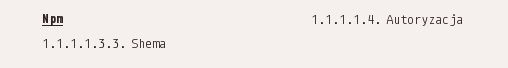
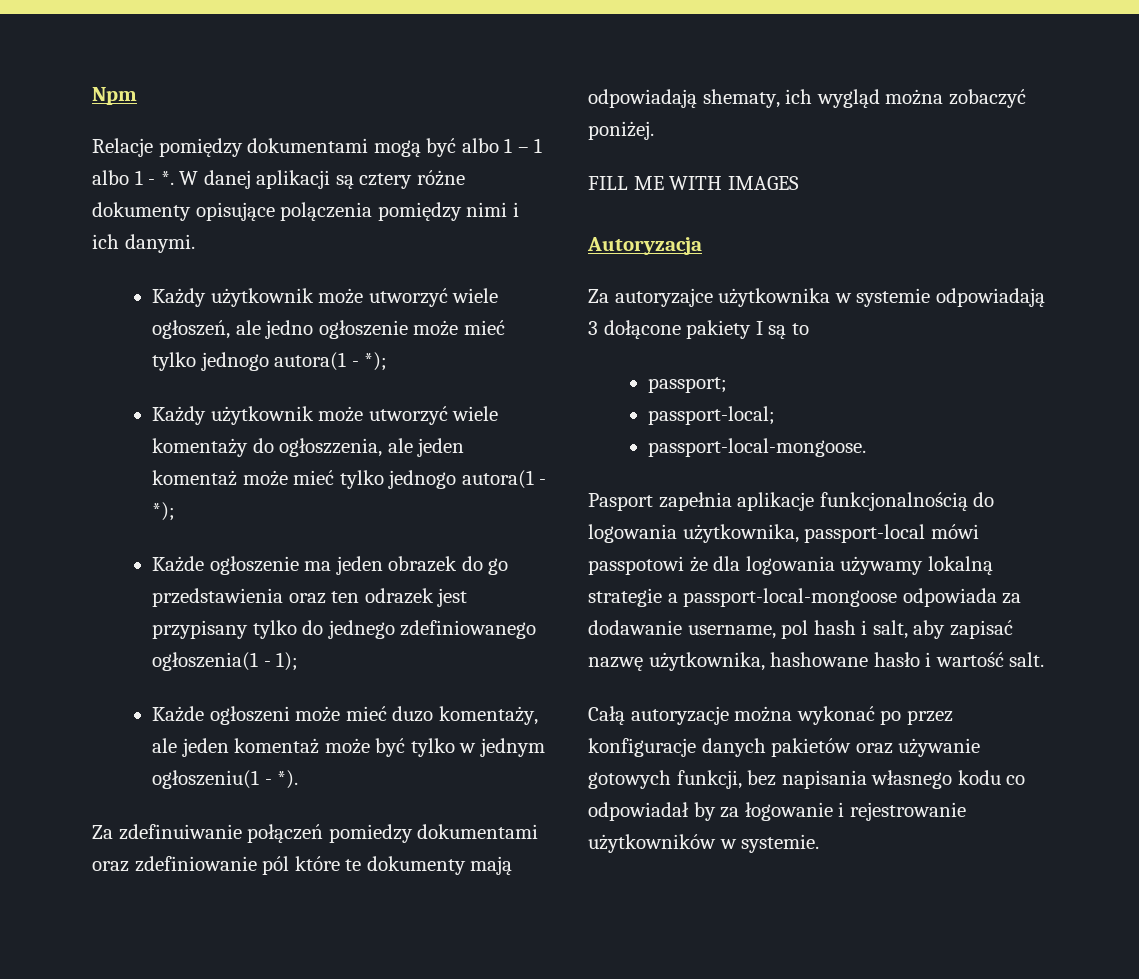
[42,39,167,48] [311,14,464,26] 1.1.1.1.3.3. Shema // 1.1.1.1.4. Autoryzacja -> [92,138,543,157] [92,170,465,189] [92,202,519,221] [92,234,195,253] [152,288,499,307] [152,320,505,339] [152,352,388,371] [152,406,499,425] [152,438,465,457] [152,470,547,489] [152,502,176,521] [152,556,509,575] [152,588,468,607] [152,620,537,639] [152,652,299,671] [152,706,538,725] [152,738,545,757] [152,770,299,789] [92,824,539,843] [92,856,513,875] [588,89,1026,108] [588,121,654,140] [588,176,799,190] [587,237,702,255] [588,288,1045,307] [588,320,809,339] [648,377,728,393] [648,406,776,425] [648,438,867,457] [588,492,995,511] [588,524,979,543] [588,556,993,575] [588,588,1022,607] [588,620,1013,639] [588,652,1045,671] [588,706,953,725] [588,738,981,757] [588,770,1026,789] [588,802,966,821] [588,834,820,853] Relacje pomiędzy dokumentami mogą być albo 1 – 1 albo 1 - *. W danej aplikacji są cztery różne dokumenty opisujące polączenia pomiędzy nimi i ich danymi. // Każdy użytkownik może utworzyć wiele ogłoszeń, ale jedno ogłoszenie może mieć tylko jednogo autora(1 - *); // Każdy użytkownik może utworzyć wiele komentaży do ogłoszzenia, ale jeden komentaż może mieć tylko jednogo autora(1 - *); // Każde ogłoszenie ma jeden obrazek do go przedstawienia oraz ten odrazek jest przypisany tylko do jednego zdefiniowanego ogłoszenia(1 - 1); // Każde ogłoszeni może mieć duzo komentaży, ale jeden komentaż może być tylko w jednym ogłoszeniu(1 - *). // Za zdefinuiwanie połączeń pomiedzy dokumentami oraz zdefiniowanie pól które te dokumenty mają odpowiadają shematy, ich wygląd można zobaczyć poniżej. // FILL ME WITH IMAGES // Autoryzacja // Za autoryzajce użytkownika w systemie odpowiadają 3 dołącone pakiety I są to // passport; // passport-local; // passport-local-mongoose. // Pasport zapełnia aplikacje funkcjonalnością do logowania użytkownika, passport-local mówi passpotowi że dla logowania używamy lokalną strategie a passport-local-mongoose odpowiada za dodawanie username, pol hash i salt, aby zapisać nazwę użytkownika, hashowane hasło i wartość salt. // Całą autoryzacje można wykonać po przez konfiguracje danych pakietów oraz używanie gotowych funkcji, bez napisania własnego kodu co odpowiadał by za łogowanie i rejestrowanie użytkowników w systemie.

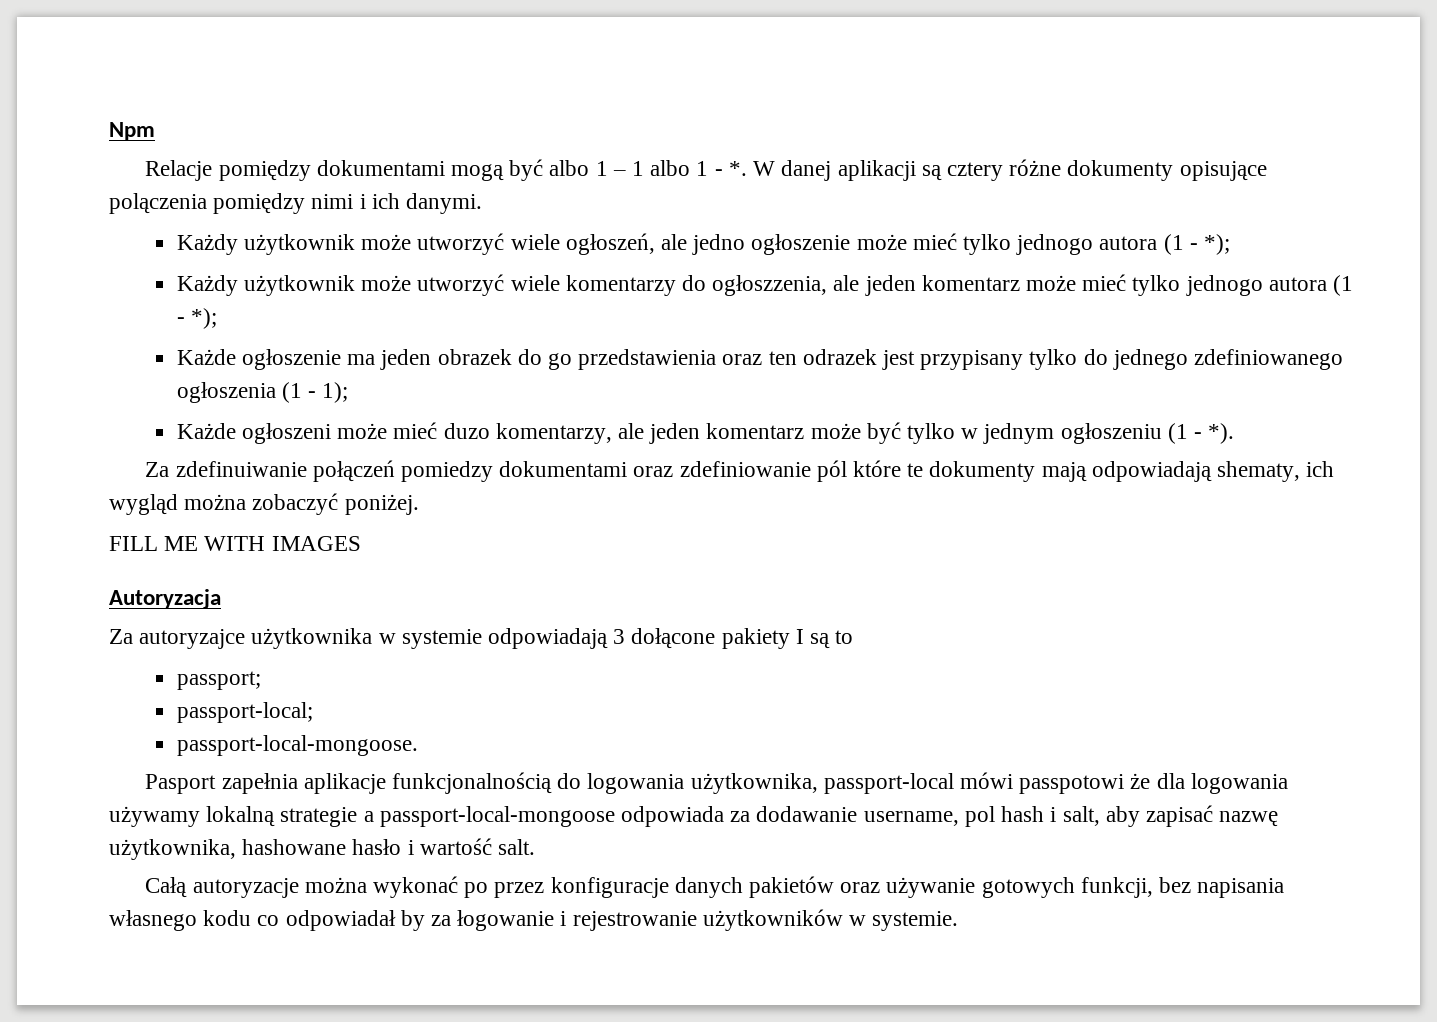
[274,352,347,371] autora(1 -> [1099,234,1184,255] autora (1
[152,438,249,457] komentaży -> [565,275,676,296] komentarzy
[152,470,534,489] komentaż może mieć tylko jednogo autora(1 -> [921,274,1354,296] komentarz może mieć tylko jednogo autora (1
[152,652,259,671] ogłoszenia(1 -> [176,382,302,403] ogłoszenia (1
[438,706,538,725] [152,738,320,757] komentaży, ale jeden komentaż -> [495,423,805,444] komentarzy, ale jeden komentarz
[152,770,260,789] ogłoszeniu(1 -> [1060,423,1188,444] ogłoszeniu (1

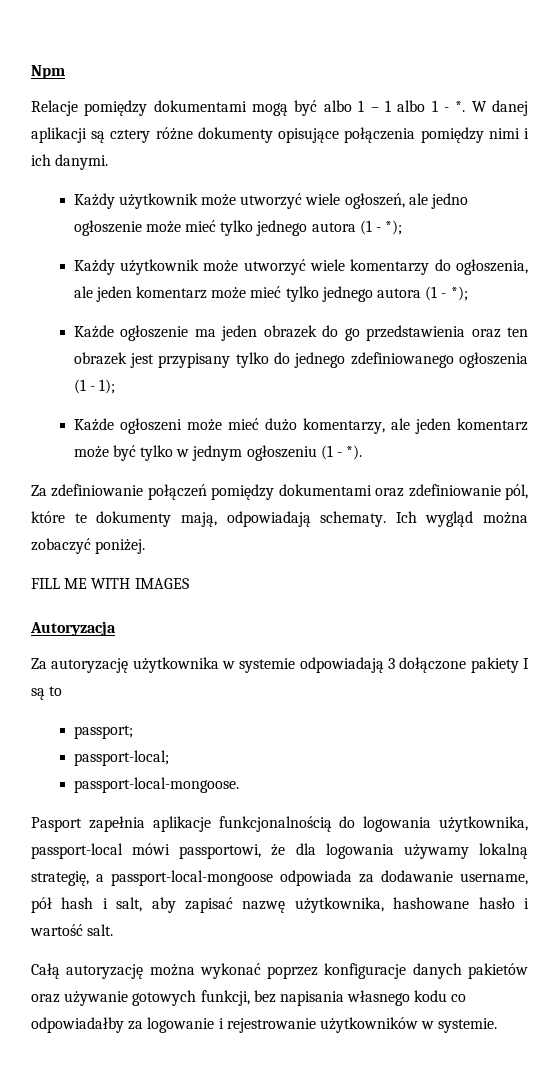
[109,193,207,214] polączenia -> [344,127,416,143] połączenia
[1016,234,1094,255] jednogo -> [256,220,308,236] jednego
[712,275,828,296] ogłoszzenia, -> [456,259,528,275] ogłoszenia,
[1185,275,1263,296] jednogo -> [321,286,373,302] jednego
[802,349,877,365] odrazek -> [73,352,127,365] obrazek
[443,423,490,439] duzo -> [264,418,297,431] dużo
[175,460,493,482] zdefinuiwanie połączeń pomiedzy -> [51,484,275,500] zdefiniowanie połączeń pomiędzy
[816,460,847,482] pól -> [505,484,528,500] pól,
[1041,461,1335,482] mają odpowiadają shematy, ich -> [180,511,417,527] mają, odpowiadają schematy. Ich
[139,629,246,649] autoryzajce -> [51,658,129,673] autoryzację
[631,628,716,649] dołącone -> [399,657,467,673] dołączone
[1019,774,1125,794] passpotowi -> [179,844,262,859] passportowi,
[280,807,358,827] strategie -> [31,871,89,886] strategię,
[964,806,995,827] pol -> [31,897,52,913] pół
[192,878,299,898] autoryzacje -> [66,964,144,979] autoryzację
[464,882,545,898] po przez -> [267,966,319,979] poprzez
[285,910,555,931] odpowiadał by za łogowanie -> [31,1017,215,1033] odpowiadałby za logowanie

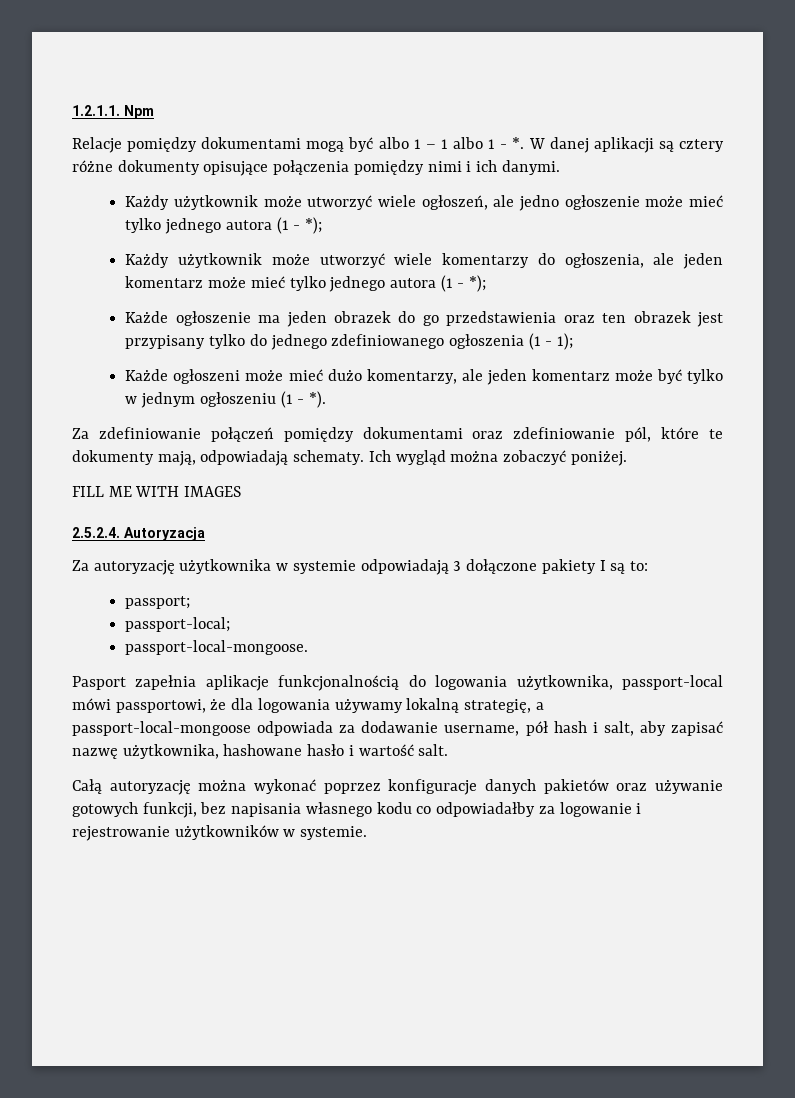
(31, 72) none -> [72,105,120,116] 1.2.1.1.
(189, 583) none -> [72,527,120,538] 2.5.2.4.
[49,686,63,696] to -> [629,561,648,571] to:

